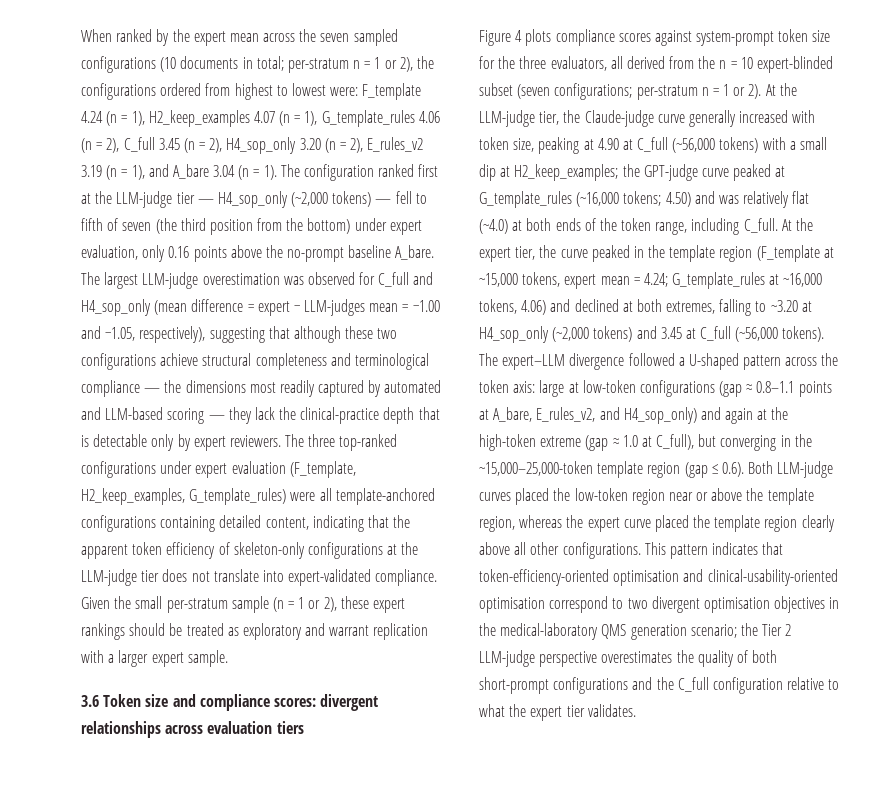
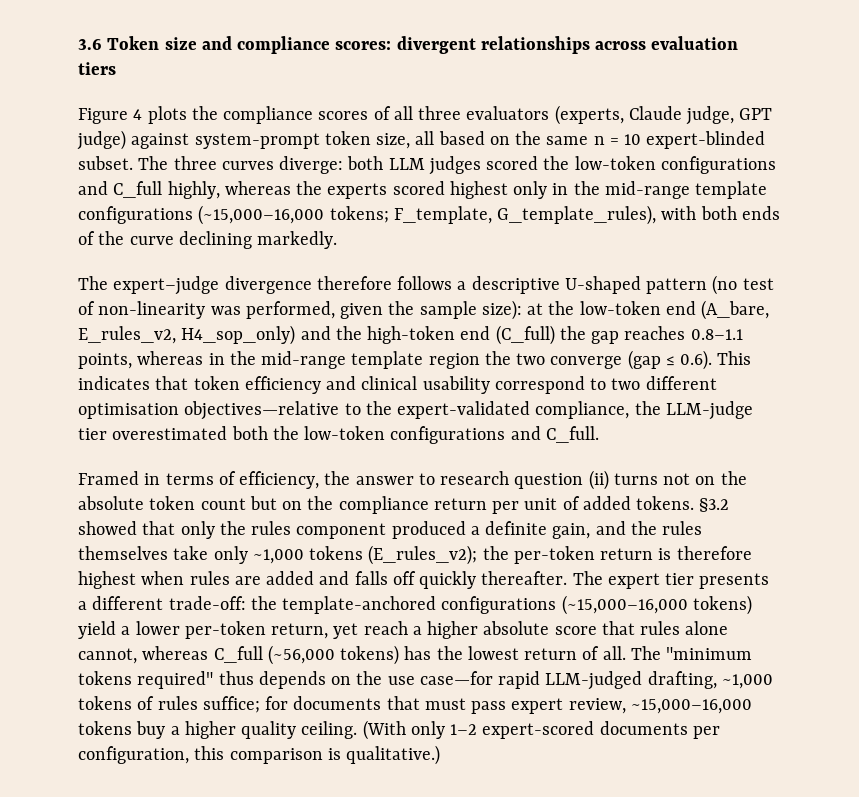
[81,29,398,46] [81,56,435,73] [81,83,422,100] [81,110,440,127] [81,137,424,154] [81,164,439,181] [81,191,427,208] [81,218,422,235] [81,245,435,262] [81,272,434,289] [81,299,440,316] [81,326,398,343] [81,353,429,370] [81,380,442,397] [81,407,440,424] [81,434,398,451] [81,461,356,478] [81,488,435,505] [81,515,411,532] [81,542,419,559] [81,569,438,586] [81,596,406,613] [81,623,429,640] [81,650,228,667] When ranked by the expert mean across the seven sampled configurations (10 documents in total; per-stratum n = 1 or 2), the configurations ordered from highest to lowest were: F_template 4.24 (n = 1), H2_keep_examples 4.07 (n = 1), G_template_rules 4.06 (n = 2), C_full 3.45 (n = 2), H4_sop_only 3.20 (n = 2), E_rules_v2 3.19 (n = 1), and A_bare 3.04 (n = 1). The configuration ranked first at the LLM-judge tier — H4_sop_only (~2,000 tokens) — fell to fifth of seven (the third position from the bottom) under expert evaluation, only 0.16 points above the no-prompt baseline A_bare. The largest LLM-judge overestimation was observed for C_full and H4_sop_only (mean difference = expert − LLM-judges mean = −1.00 and −1.05, respectively), suggesting that although these two configurations achieve structural completeness and terminological compliance — the dimensions most readily captured by automated and LLM-based scoring — they lack the clinical-practice depth that is detectable only by expert reviewers. The three top-ranked configurations under expert evaluation (F_template, H2_keep_examples, G_template_rules) were all template-anchored configurations containing detailed content, indicating that the apparent token efficiency of skeleton-only configurations at the LLM-judge tier does not translate into expert-validated compliance. Given the small per-stratum sample (n = 1 or 2), these expert rankings should be treated as exploratory and warrant replication with a larger expert sample. // -> (78, 44) none
(552, 37) none -> [191,106,218,120] the
[654,29,831,46] [479,56,834,73] [479,83,797,100] [479,110,816,127] [479,137,828,154] [479,164,786,181] [479,191,810,208] [479,218,814,235] [479,245,834,262] [479,272,823,289] [479,299,812,316] [479,326,825,343] [479,353,839,370] [479,380,832,397] [479,407,789,424] [479,434,812,451] [479,461,834,478] [479,488,814,505] [479,515,835,532] [479,542,784,559] [479,569,838,586] [479,596,840,613] [479,623,792,640] [479,650,778,667] [479,677,840,694] [479,704,636,721] against system-prompt token size for the three evaluators, all derived from the n = 10 expert-blinded subset (seven configurations; per-stratum n = 1 or 2). At the LLM-judge tier, the Claude-judge curve generally increased with token size, peaking at 4.90 at C_full (~56,000 tokens) with a small dip at H2_keep_examples; the GPT-judge curve peaked at G_template_rules (~16,000 tokens; 4.50) and was relatively flat (~4.0) at both ends of the token range, including C_full. At the expert tier, the curve peaked in the template region (F_template at ~15,000 tokens, expert mean = 4.24; G_template_rules at ~16,000 tokens, 4.06) and declined at both extremes, falling to ~3.20 at H4_sop_only (~2,000 tokens) and 3.45 at C_full (~56,000 tokens). The expert–LLM divergence followed a U-shaped pattern across the token axis: large at low-token configurations (gap ≈ 0.8–1.1 points at A_bare, E_rules_v2, and H4_sop_only) and again at the high-token extreme (gap ≈ 1.0 at C_full), but converging in the ~15,000–25,000-token template region (gap ≤ 0.6). Both LLM-judge curves placed the low-token region near or above the template region, whereas the expert curve placed the template region clearly above all other configurations. This pattern indicates that token-efficiency-oriented optimisation and clinical-usability-oriented optimisation correspond to two divergent optimisation objectives in the medical-laboratory QMS generation scenario; the Tier 2 LLM-judge perspective overestimates the quality of both short-prompt configurations and the C_full configuration relative to what the expert tier validates. -> [373,105,773,125] [77,130,766,150] [78,156,776,175] [78,181,768,199] [78,205,780,225] [78,231,338,249] [78,275,774,295] [78,300,770,320] [78,325,743,345] [78,350,752,370] [78,376,717,394] [78,401,753,420] [78,426,599,444] [78,470,747,490] [78,496,730,514] [78,521,703,539] [78,545,752,565] [78,571,770,589] [78,595,752,615] [78,621,729,639] [78,645,753,665] [78,671,773,690] [78,696,752,714] [78,720,720,740] [78,745,441,765] of all three evaluators (experts, Claude judge, GPT judge) against system-prompt token size, all based on the same n = 10 expert-blinded subset. The three curves diverge: both LLM judges scored the low-token configurations and C_full highly, whereas the experts scored highest only in the mid-range template configurations (~15,000–16,000 tokens; F_template, G_template_rules), with both ends of the curve declining markedly. // The expert–judge divergence therefore follows a descriptive U-shaped pattern (no test of non-linearity was performed, given the sample size): at the low-token end (A_bare, E_rules_v2, H4_sop_only) and the high-token end (C_full) the gap reaches 0.8–1.1 points, whereas in the mid-range template region the two converge (gap ≤ 0.6). This indicates that token efficiency and clinical usability correspond to two different optimisation objectives—relative to the expert-validated compliance, the LLM-judge tier overestimated both the low-token configurations and C_full. // Framed in terms of efficiency, the answer to research question (ii) turns not on the absolute token count but on the compliance return per unit of added tokens. §3.2 showed that only the rules component produced a definite gain, and the rules themselves take only ~1,000 tokens (E_rules_v2); the per-token return is therefore highest when rules are added and falls off quickly thereafter. The expert tier presents a different trade-off: the template-anchored configurations (~15,000–16,000 tokens) yield a lower per-token return, yet reach a higher absolute score that rules alone cannot, whereas C_full (~56,000 tokens) has the lowest return of all. The "minimum tokens required" thus depends on the use case—for rapid LLM-judged drafting, ~1,000 tokens of rules suffice; for documents that must pass expert review, ~15,000–16,000 tokens buy a higher quality ceiling. (With only 1–2 expert-scored documents per configuration, this comparison is qualitative.)

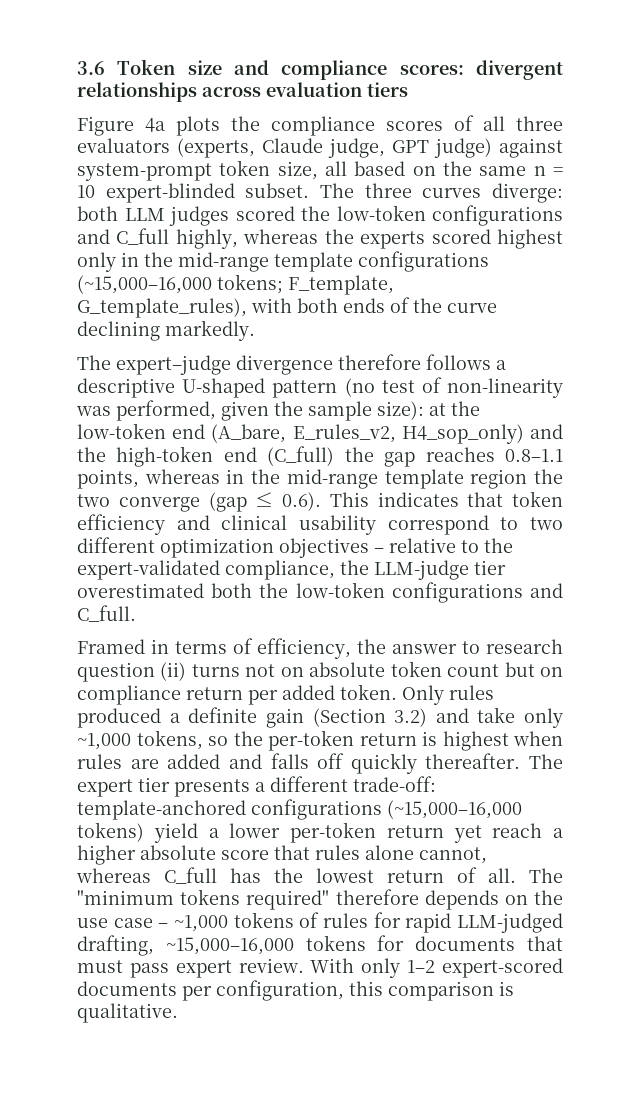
[133,109,143,120] 4 -> [145,118,165,132] 4a
[78,401,340,420] optimisation objectives—relative -> [160,538,456,558] optimization objectives – relative
[720,471,747,485] the -> (304, 672) none
[307,496,334,510] the -> (564, 672) none
[524,496,730,512] [78,521,703,539] [78,546,168,560] unit of added tokens. §3.2 showed that only the rules component produced a definite gain, and the rules themselves -> [282,684,494,705] [77,707,469,728] added token. Only rules produced a definite gain (Section 3.2) and
[309,545,478,565] tokens (E_rules_v2); -> [136,730,228,750] tokens, so
[676,546,752,560] therefore -> (437, 738) none
[250,596,277,610] the -> (436, 784) none
[271,623,329,639] return, -> [386,825,444,838] return
[267,645,400,665] (~56,000 tokens) -> (217, 875) none
[218,671,254,685] thus -> [335,889,419,905] therefore
[419,671,773,690] [78,696,260,713] case—for rapid LLM-judged drafting, ~1,000 tokens of rules suffice; -> [113,912,563,933] [77,935,366,956] case – ~1,000 tokens of rules for rapid LLM-judged drafting, ~15,000–16,000 tokens
[568,698,752,714] [78,720,406,740] review, ~15,000–16,000 tokens buy a higher quality ceiling. (With -> [238,958,355,973] review. With
[346,745,441,765] qualitative.) -> [77,1003,178,1023] qualitative.

